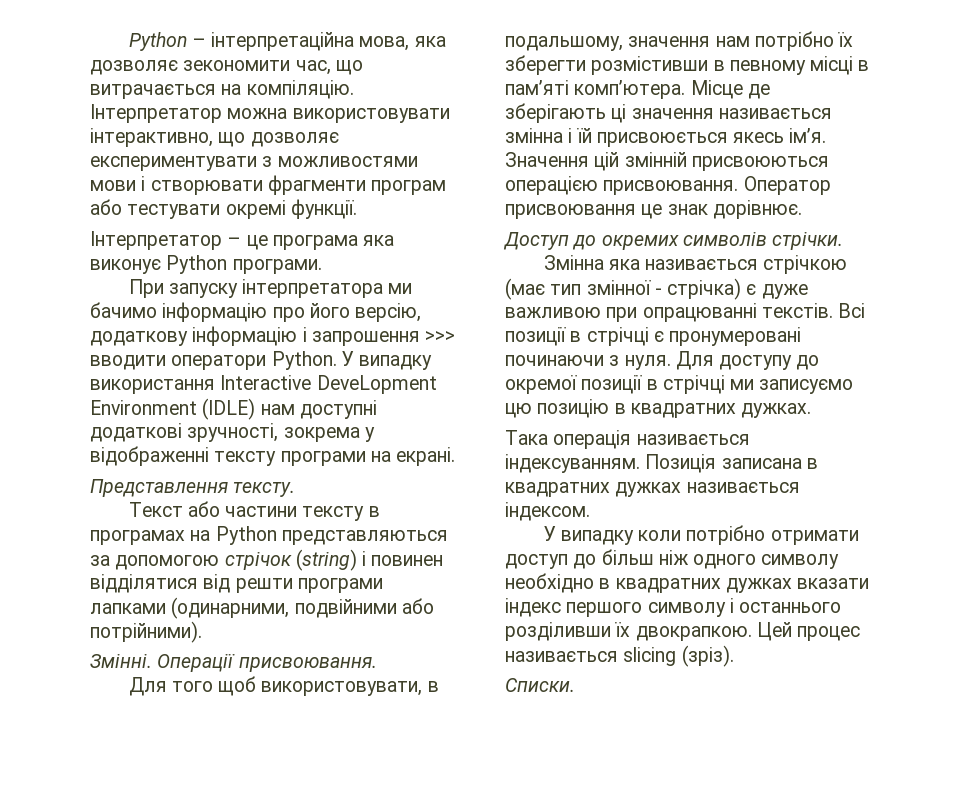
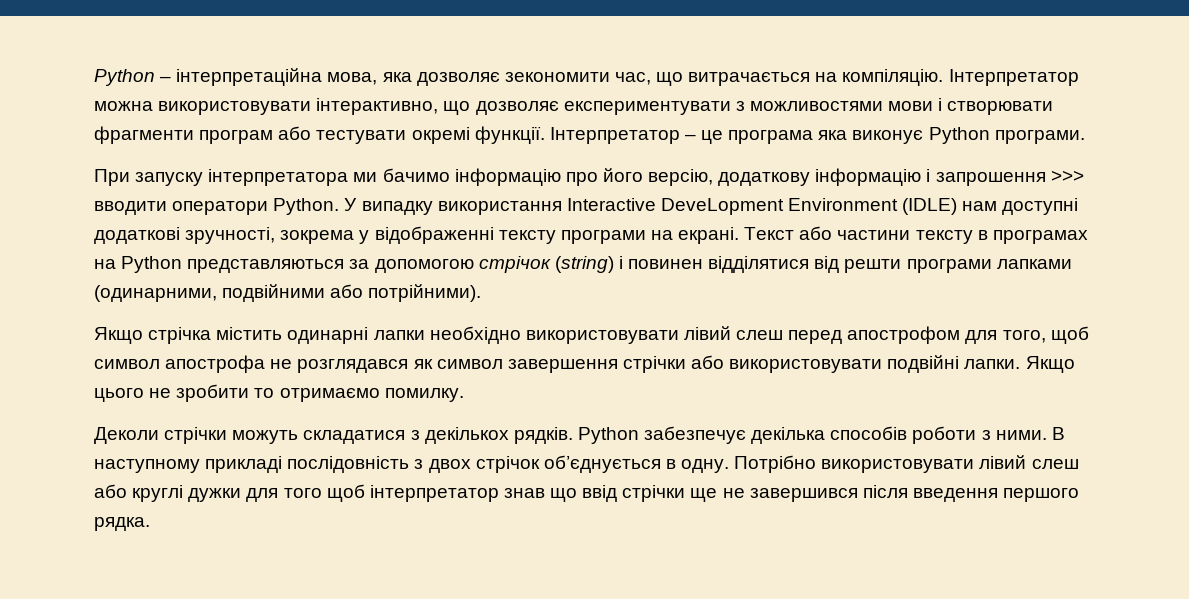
(357, 209) // -> (545, 135) none
[90,479,296,497] // Представлення тексту. // -> (740, 235) none
[90,654,377,672] [128,676,439,696] [505,31,854,51] [505,55,870,75] [505,80,770,99] [505,103,832,123] [505,128,827,147] [505,152,829,171] [505,176,831,195] [505,200,802,219] [503,232,844,250] [543,255,848,274] [505,278,808,300] [505,303,866,322] [505,327,802,346] [505,351,820,370] [505,375,854,394] [505,399,812,418] [505,430,750,449] [505,454,818,473] [505,482,800,497] [505,502,590,521] [543,525,859,545] [505,549,840,569] [505,573,870,593] [505,598,842,617] [505,622,861,641] [505,645,734,667] [505,678,575,692] Змінні. Операції присвоювання. // Для того щоб використовувати, в подальшому, значення нам потрібно їх зберегти розмістивши в певному місці в пам’яті комп’ютера. Місце де зберігають ці значення називається змінна і їй присвоюється якесь ім’я. Значення цій змінній присвоюються операцією присвоювання. Оператор присвоювання це знак дорівнює. // Доступ до окремих символів стрічки. // Змінна яка називається стрічкою (має тип змінної - стрічка) є дуже важливою при опрацюванні текстів. Всі позиції в стрічці є пронумеровані починаючи з нуля. Для доступу до окремої позиції в стрічці ми записуємо цю позицію в квадратних дужках. // Така операція називається індексуванням. Позиція записана в квадратних дужках називається індексом. // У випадку коли потрібно отримати доступ до більш ніж одного символу необхідно в квадратних дужках вказати індекс першого символу і останнього розділивши їх двокрапкою. Цей процес називається slicing (зріз). // Списки. -> [94,326,1089,344] [94,355,1075,373] [94,384,464,402] [94,426,1065,444] [94,455,1079,473] [94,484,1080,502] [94,517,150,531] Якщо стрічка містить одинарні лапки необхідно використовувати лівий слеш перед апострофом для того, щоб символ апострофа не розглядався як символ завершення стрічки або використовувати подвійні лапки. Якщо цього не зробити то отримаємо помилку. // Деколи стрічки можуть складатися з декількох рядків. Python забезпечує декілька способів роботи з ними. В наступному прикладі послідовність з двох стрічок об’єднується в одну. Потрібно використовувати лівий слеш або круглі дужки для того щоб інтерпретатор знав що ввід стрічки ще не завершився після введення першого рядка.

